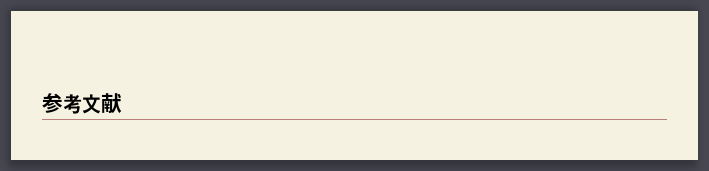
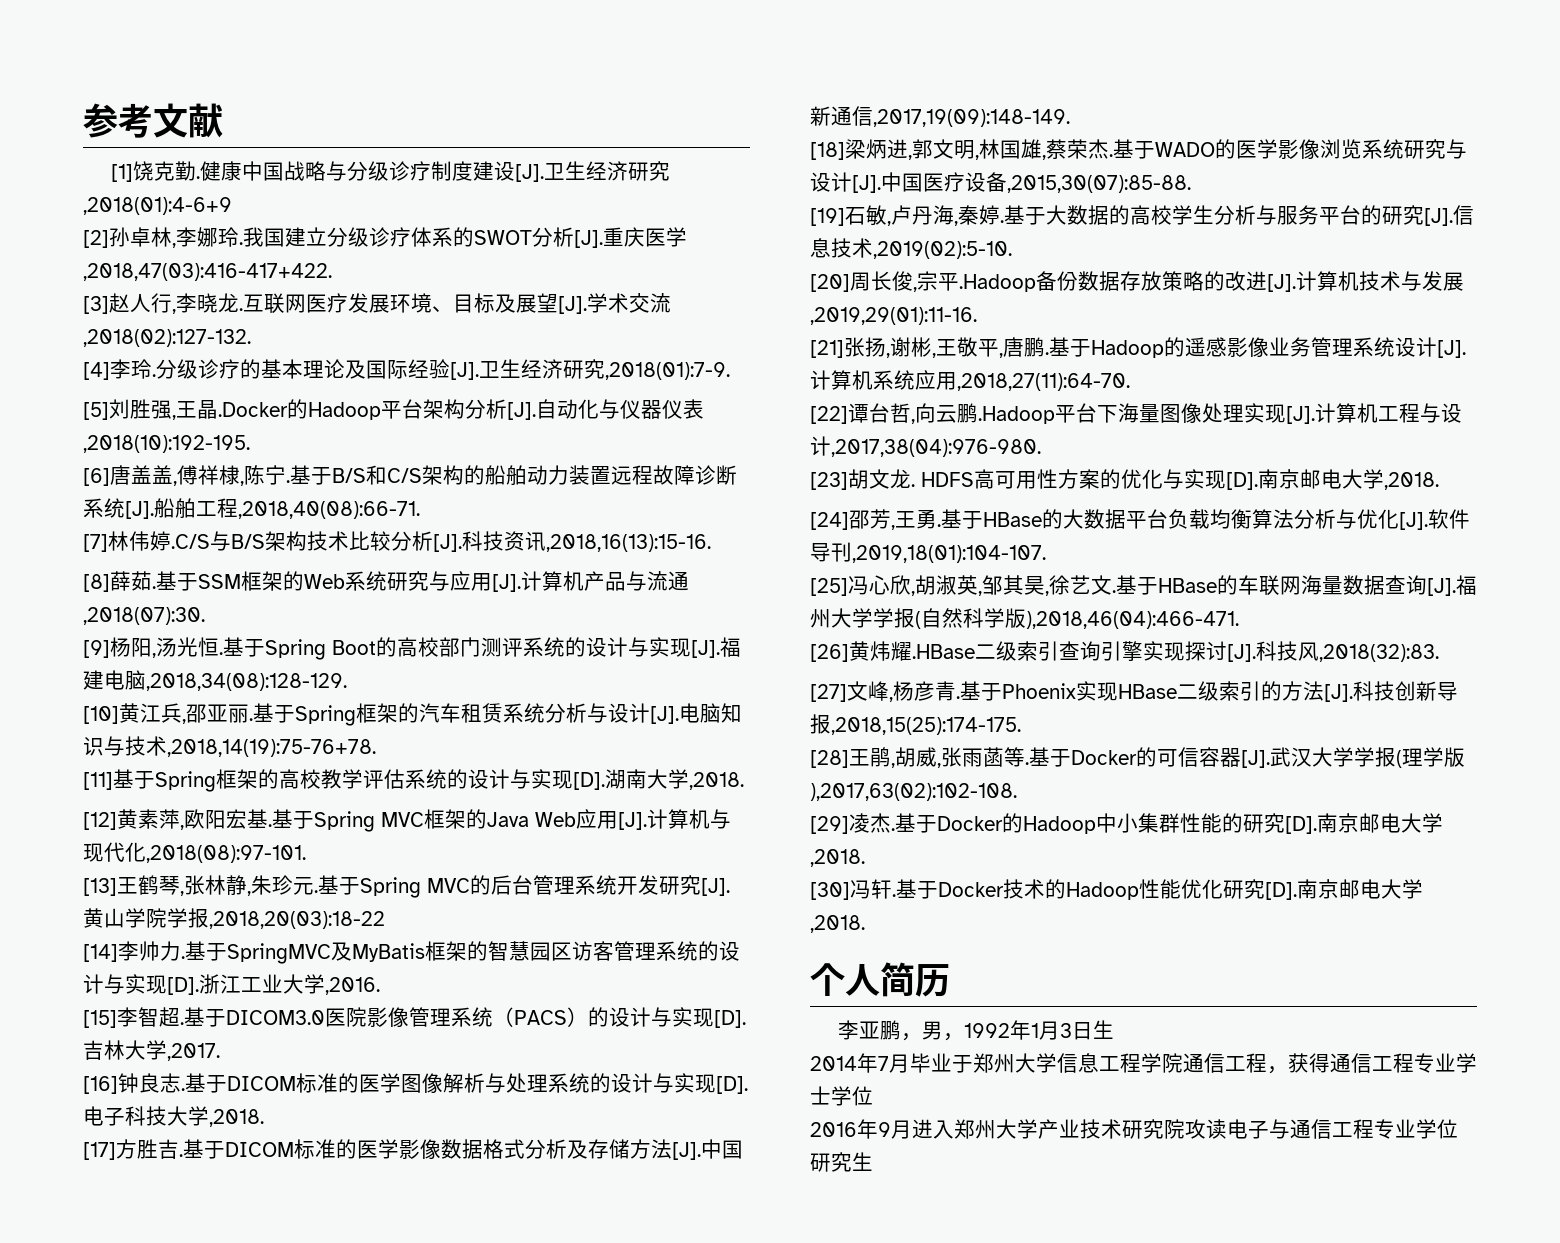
(122, 103) none -> [111,161,671,182] [83,197,232,215] [83,227,687,248] [83,263,332,281] [83,293,671,314] [83,329,251,347] [83,359,730,380] [83,399,704,420] [83,435,250,453] [83,465,737,486] [83,498,420,519] [83,531,711,552] [83,571,689,592] [83,607,205,625] [83,637,741,660] [83,670,347,691] [83,703,742,726] [83,736,376,757] [83,769,744,792] [83,809,731,832] [83,842,306,863] [83,875,730,898] [83,908,385,929] [83,941,740,964] [83,974,380,995] [83,1007,746,1028] [83,1040,220,1061] [83,1073,748,1094] [83,1106,264,1127] [83,1139,743,1160] [810,106,1070,127] [810,139,1467,160] [810,172,1191,193] [810,205,1474,226] [810,238,1012,259] [810,271,1464,292] [810,307,977,325] [810,337,1466,358] [810,370,1130,391] [810,403,1462,424] [810,436,1041,457] [810,469,1439,490] [810,509,1470,530] [810,542,1046,563] [810,575,1477,596] [810,608,1239,629] [810,641,1439,662] [810,681,1458,702] [810,714,1021,735] [810,747,1465,768] [810,783,1017,801] [810,813,1443,834] [810,849,865,867] [810,879,1423,900] [810,915,865,933] [810,962,950,997] [838,1020,1115,1041] [810,1053,1477,1074] [810,1086,873,1106] [810,1119,1458,1139] [810,1152,873,1172] // [1]饶克勤.健康中国战略与分级诊疗制度建设[J].卫生经济研究,2018(01):4-6+9 // [2]孙卓林,李娜玲.我国建立分级诊疗体系的SWOT分析[J].重庆医学,2018,47(03):416-417+422. // [3]赵人行,李晓龙.互联网医疗发展环境、目标及展望[J].学术交流,2018(02):127-132. // [4]李玲.分级诊疗的基本理论及国际经验[J].卫生经济研究,2018(01):7-9. // [5]刘胜强,王晶.Docker的Hadoop平台架构分析[J].自动化与仪器仪表,2018(10):192-195. // [6]唐盖盖,傅祥棣,陈宁.基于B/S和C/S架构的船舶动力装置远程故障诊断系统[J].船舶工程,2018,40(08):66-71. // [7]林伟婷.C/S与B/S架构技术比较分析[J].科技资讯,2018,16(13):15-16. // [8]薛茹.基于SSM框架的Web系统研究与应用[J].计算机产品与流通,2018(07):30. // [9]杨阳,汤光恒.基于Spring Boot的高校部门测评系统的设计与实现[J].福建电脑,2018,34(08):128-129. // [10]黄江兵,邵亚丽.基于Spring框架的汽车租赁系统分析与设计[J].电脑知识与技术,2018,14(19):75-76+78. // [11]基于Spring框架的高校教学评估系统的设计与实现[D].湖南大学,2018. // [12]黄素萍,欧阳宏基.基于Spring MVC框架的Java Web应用[J].计算机与现代化,2018(08):97-101. // [13]王鹤琴,张林静,朱珍元.基于Spring MVC的后台管理系统开发研究[J].黄山学院学报,2018,20(03):18-22 // [14]李帅力.基于SpringMVC及MyBatis框架的智慧园区访客管理系统的设计与实现[D].浙江工业大学,2016. // [15]李智超.基于DICOM3.0医院影像管理系统（PACS）的设计与实现[D].吉林大学,2017. // [16]钟良志.基于DICOM标准的医学图像解析与处理系统的设计与实现[D].电子科技大学,2018. // [17]方胜吉.基于DICOM标准的医学影像数据格式分析及存储方法[J].中国新通信,2017,19(09):148-149. // [18]梁炳进,郭文明,林国雄,蔡荣杰.基于WADO的医学影像浏览系统研究与设计[J].中国医疗设备,2015,30(07):85-88. // [19]石敏,卢丹海,秦婷.基于大数据的高校学生分析与服务平台的研究[J].信息技术,2019(02):5-10. // [20]周长俊,宗平.Hadoop备份数据存放策略的改进[J].计算机技术与发展,2019,29(01):11-16. // [21]张扬,谢彬,王敬平,唐鹏.基于Hadoop的遥感影像业务管理系统设计[J].计算机系统应用,2018,27(11):64-70. // [22]谭台哲,向云鹏.Hadoop平台下海量图像处理实现[J].计算机工程与设计,2017,38(04):976-980. // [23]胡文龙. HDFS高可用性方案的优化与实现[D].南京邮电大学,2018. // [24]邵芳,王勇.基于HBase的大数据平台负载均衡算法分析与优化[J].软件导刊,2019,18(01):104-107. // [25]冯心欣,胡淑英,邹其昊,徐艺文.基于HBase的车联网海量数据查询[J].福州大学学报(自然科学版),2018,46(04):466-471. // [26]黄炜耀.HBase二级索引查询引擎实现探讨[J].科技风,2018(32):83. // [27]文峰,杨彦青.基于Phoenix实现HBase二级索引的方法[J].科技创新导报,2018,15(25):174-175. // [28]王鹃,胡威,张雨菡等.基于Docker的可信容器[J].武汉大学学报(理学版),2017,63(02):102-108. // [29]凌杰.基于Docker的Hadoop中小集群性能的研究[D].南京邮电大学,2018. // [30]冯轩.基于Docker技术的Hadoop性能优化研究[D].南京邮电大学,2018. // 个人简历 // 李亚鹏，男，1992年1月3日生 // 2014年7月毕业于郑州大学信息工程学院通信工程，获得通信工程专业学士学位 // 2016年9月进入郑州大学产业技术研究院攻读电子与通信工程专业学位研究生

